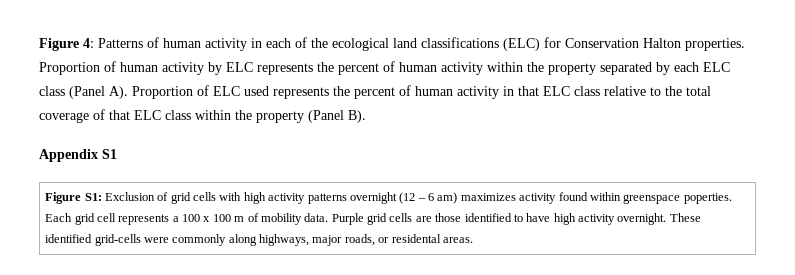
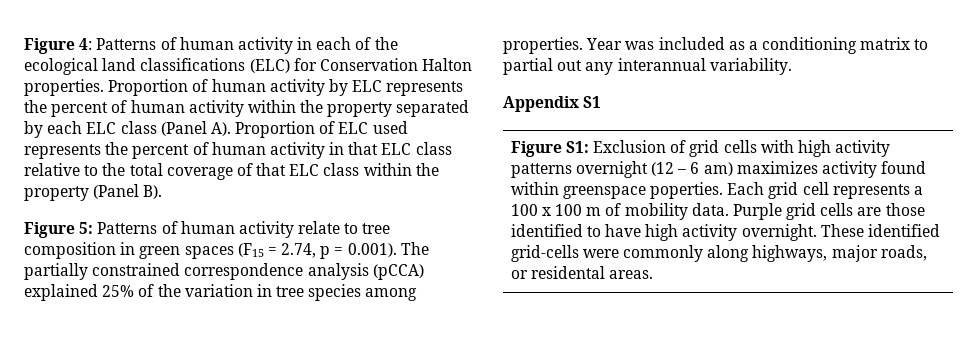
(366, 116) none -> [24,221,391,238] [24,242,429,259] [24,263,424,280] [24,284,418,301] [503,37,929,54] [503,58,792,75] // Figure 5: Patterns of human activity relate to tree composition in green spaces (F15 = 2.74, p = 0.001). The partially constrained correspondence analysis (pCCA) explained 25% of the variation in tree species among properties. Year was included as a conditioning matrix to partial out any interannual variability.

